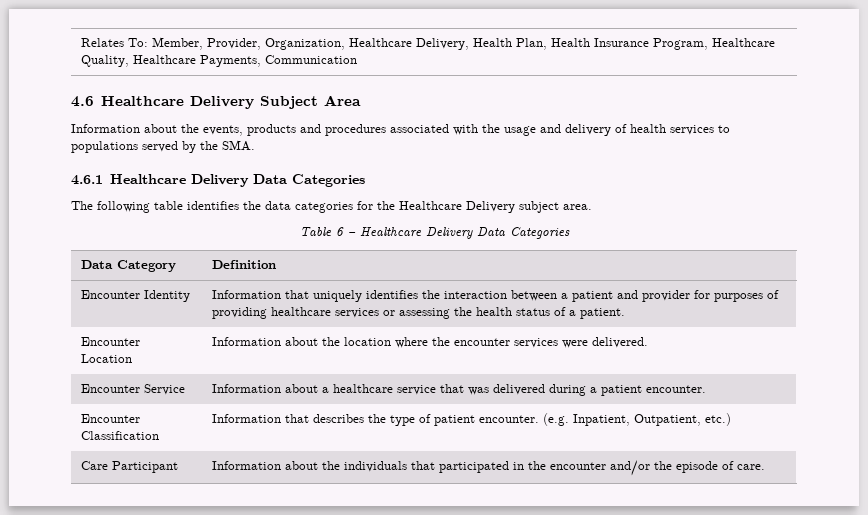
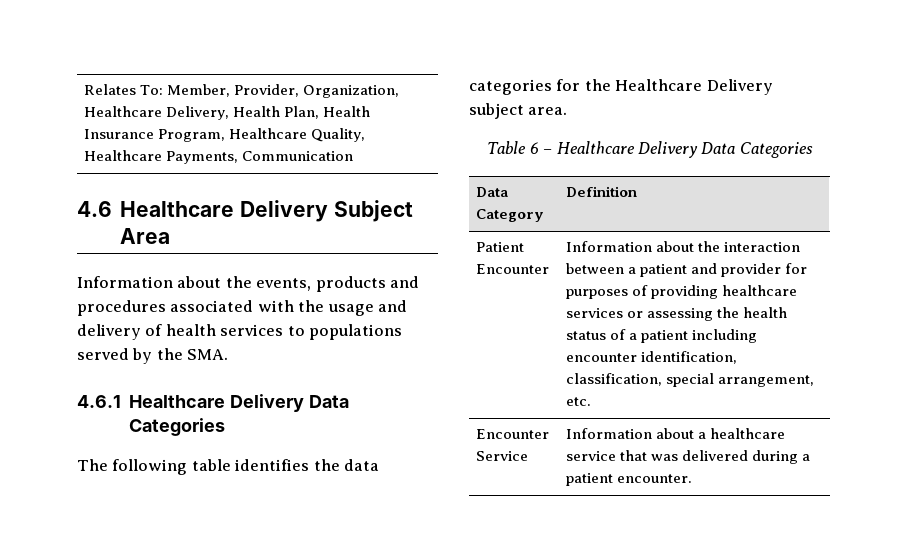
[81,290,191,302] [212,290,419,302] Encounter Identity | Information that uniquely identifies -> [475,242,524,252] [475,264,549,274] [565,241,694,252] Patient Encounter | Information about
[580,308,626,319] [81,337,141,346] [81,354,133,363] [212,337,649,348] patient. // Encounter Location | Information about the location where the encounter services were delivered. -> [640,329,757,343] [565,351,737,364] [565,373,814,387] [565,397,591,406] patient including encounter identification, classification, special arrangement, etc.
[81,414,141,423] [81,431,160,440] [212,413,732,426] [81,461,179,473] [212,460,766,476] // Encounter Classification | Information that describes the type of patient encounter. (e.g. Inpatient, Outpatient, etc.) // Care Participant | Information about the individuals that participated in the encounter and/or the episode of care. -> (692, 478) none

